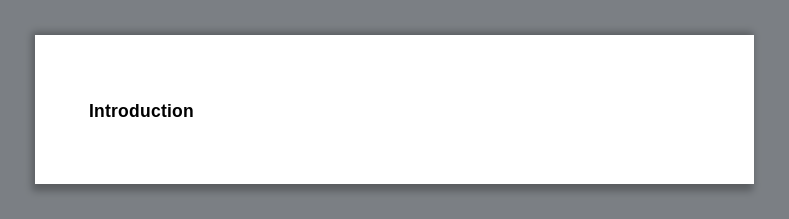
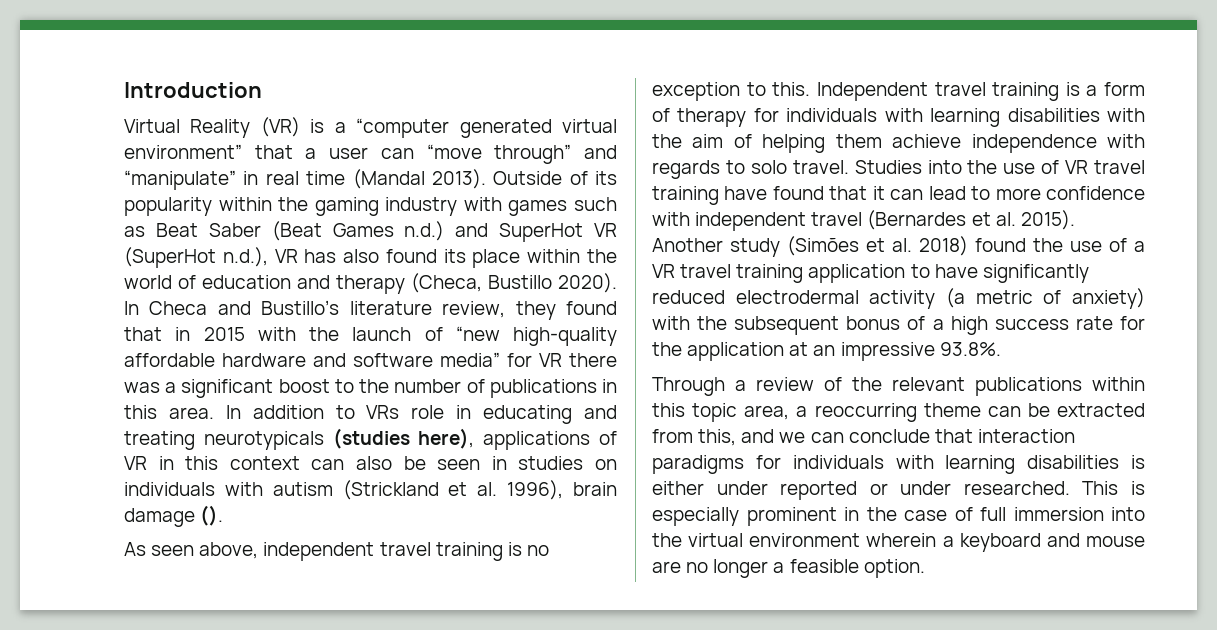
(194, 110) none -> [124,117,618,138] [124,144,617,164] [124,169,617,190] [124,197,617,216] [124,221,617,242] [124,247,617,268] [124,273,617,294] [124,300,618,320] [124,326,617,346] [124,352,617,367] [124,379,617,398] [124,405,618,424] [124,428,617,450] [124,456,618,470] [124,480,617,500] [124,505,224,527] [124,542,549,561] [652,82,1145,101] [652,108,1145,127] [652,134,1145,153] [652,160,1145,179] [652,186,1145,205] [652,210,1075,231] [652,236,1145,257] [652,264,1089,283] [652,288,1145,309] [652,316,1145,335] [652,342,1001,361] [652,377,1145,396] [652,403,1145,422] [652,429,1075,446] [652,455,1145,474] [652,481,1145,500] [652,507,1145,526] [652,533,1145,552] [652,559,925,578] // Virtual Reality (VR) is a “computer generated virtual environment” that a user can “move through” and “manipulate” in real time (Mandal 2013). Outside of its popularity within the gaming industry with games such as Beat Saber (Beat Games n.d.) and SuperHot VR (SuperHot n.d.), VR has also found its place within the world of education and therapy (Checa, Bustillo 2020). In Checa and Bustillo’s literature review, they found that in 2015 with the launch of “new high-quality affordable hardware and software media” for VR there was a significant boost to the number of publications in this area. In addition to VRs role in educating and treating neurotypicals (studies here), applications of VR in this context can also be seen in studies on individuals with autism (Strickland et al. 1996), brain damage (). // As seen above, independent travel training is no exception to this. Independent travel training is a form of therapy for individuals with learning disabilities with the aim of helping them achieve independence with regards to solo travel. Studies into the use of VR travel training have found that it can lead to more confidence with independent travel (Bernardes et al. 2015). Another study (Simões et al. 2018) found the use of a VR travel training application to have significantly reduced electrodermal activity (a metric of anxiety) with the subsequent bonus of a high success rate for the application at an impressive 93.8%. // Through a review of the relevant publications within this topic area, a reoccurring theme can be extracted from this, and we can conclude that interaction paradigms for individuals with learning disabilities is either under reported or under researched. This is especially prominent in the case of full immersion into the virtual environment wherein a keyboard and mouse are no longer a feasible option.

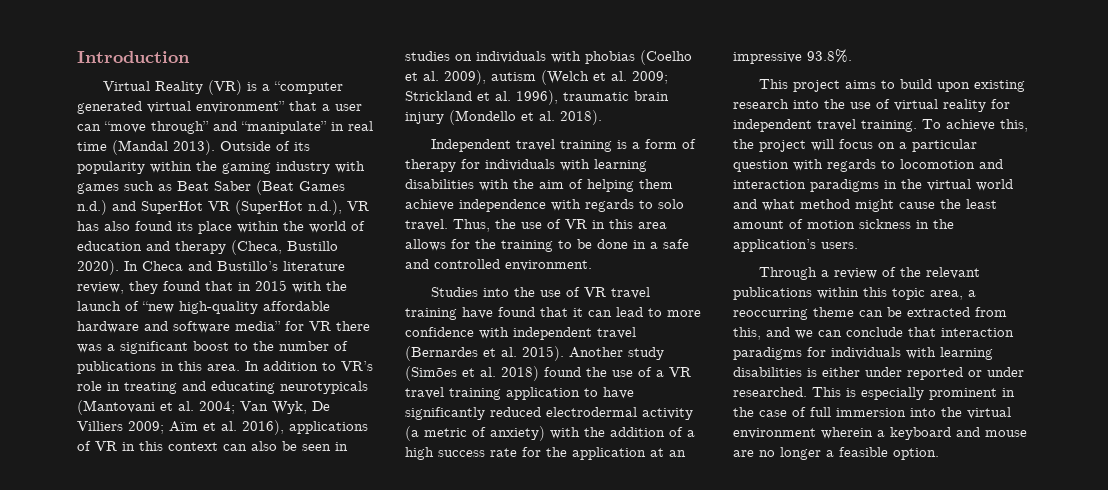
[366,405,400,419] VRs -> [341,361,373,371] VR’s
[483,405,618,424] [124,428,475,450] educating and treating neurotypicals (studies here), -> [124,381,368,394] [77,400,330,415] [77,420,284,435] treating and educating neurotypicals (Mantovani et al. 2004; Van Wyk, De Villiers 2009; Aïm et al. 2016),
[272,480,617,500] [124,505,224,527] [124,542,549,561] [652,82,811,101] autism (Strickland et al. 1996), brain damage (). // As seen above, independent travel training is no exception to this. -> [585,50,692,65] [405,70,668,85] [405,90,669,105] [405,110,602,125] phobias (Coelho et al. 2009), autism (Welch et al. 2009; Strickland et al. 1996), traumatic brain injury (Mondello et al. 2018). //
(849, 167) none -> [453,219,667,232] [405,239,689,252] [405,259,592,271] Thus, the use of VR in this area allows for the training to be done in a safe and controlled environment. //
[734,316,901,335] subsequent bonus -> [610,427,665,437] addition
(1001, 349) none -> [758,79,1025,92] [733,99,1010,112] [733,119,1028,132] [733,139,977,152] [733,159,1003,172] [733,179,1013,192] [733,199,997,212] [733,219,954,229] [733,239,858,252] // This project aims to build upon existing research into the use of virtual reality for independent travel training. To achieve this, the project will focus on a particular question with regards to locomotion and interaction paradigms in the virtual world and what method might cause the least amount of motion sickness in the application’s users.

